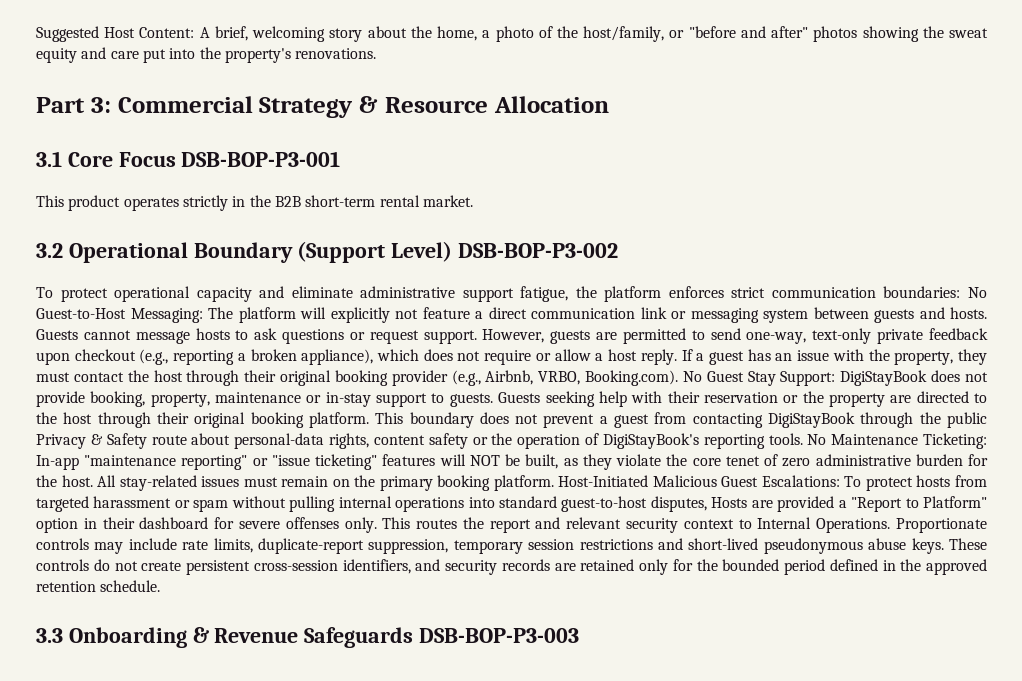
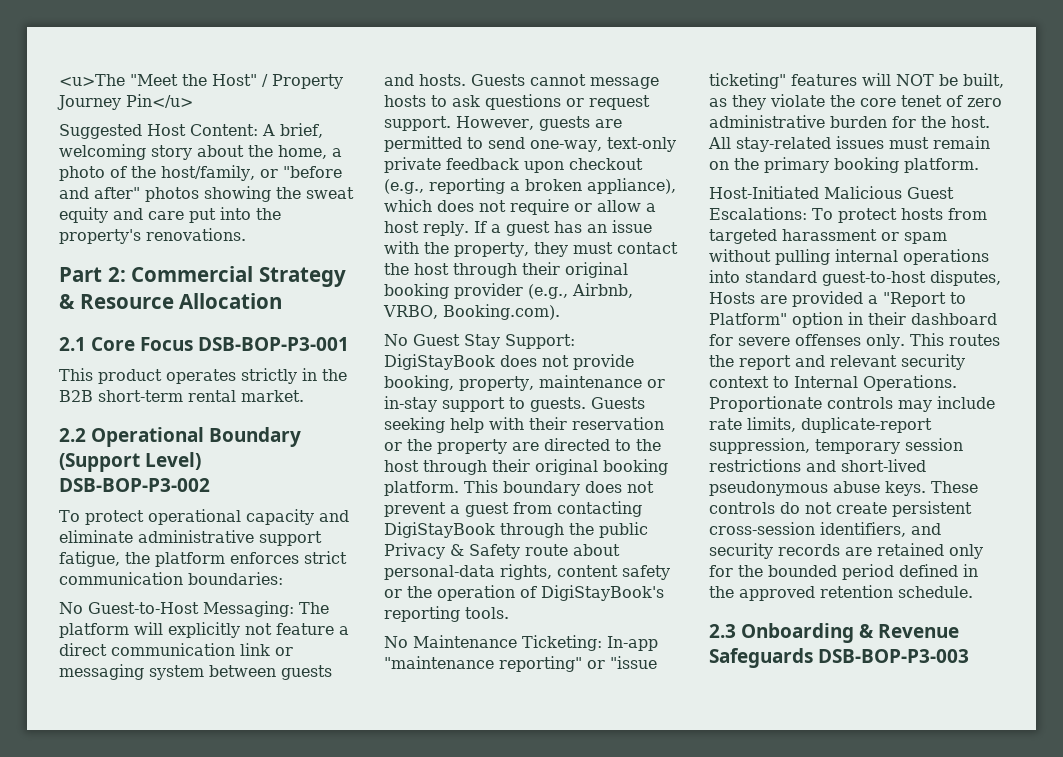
(36, 34) none -> [59,74,343,89] [57,94,193,110] <u>The "Meet the Host" / Property Journey Pin</u> //
[90,97,111,113] 3: -> [107,267,126,282] 2:
[36,151,62,167] 3.1 -> [59,337,86,351] 2.1
[36,243,63,258] 3.2 -> [59,428,86,442] 2.2
(961, 292) none -> (283, 578) //
(679, 378) none -> (560, 312) //
(803, 439) none -> (509, 613) //
(554, 483) none -> (979, 165) //
[36,628,63,643] 3.3 -> [709,624,736,638] 2.3

